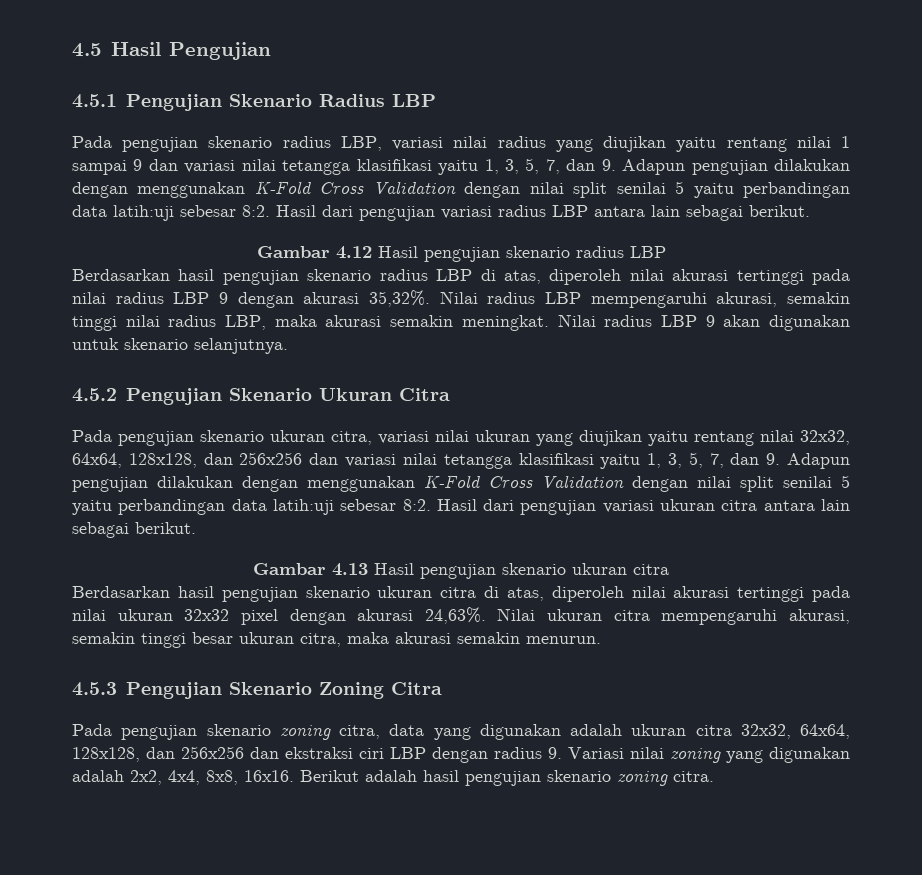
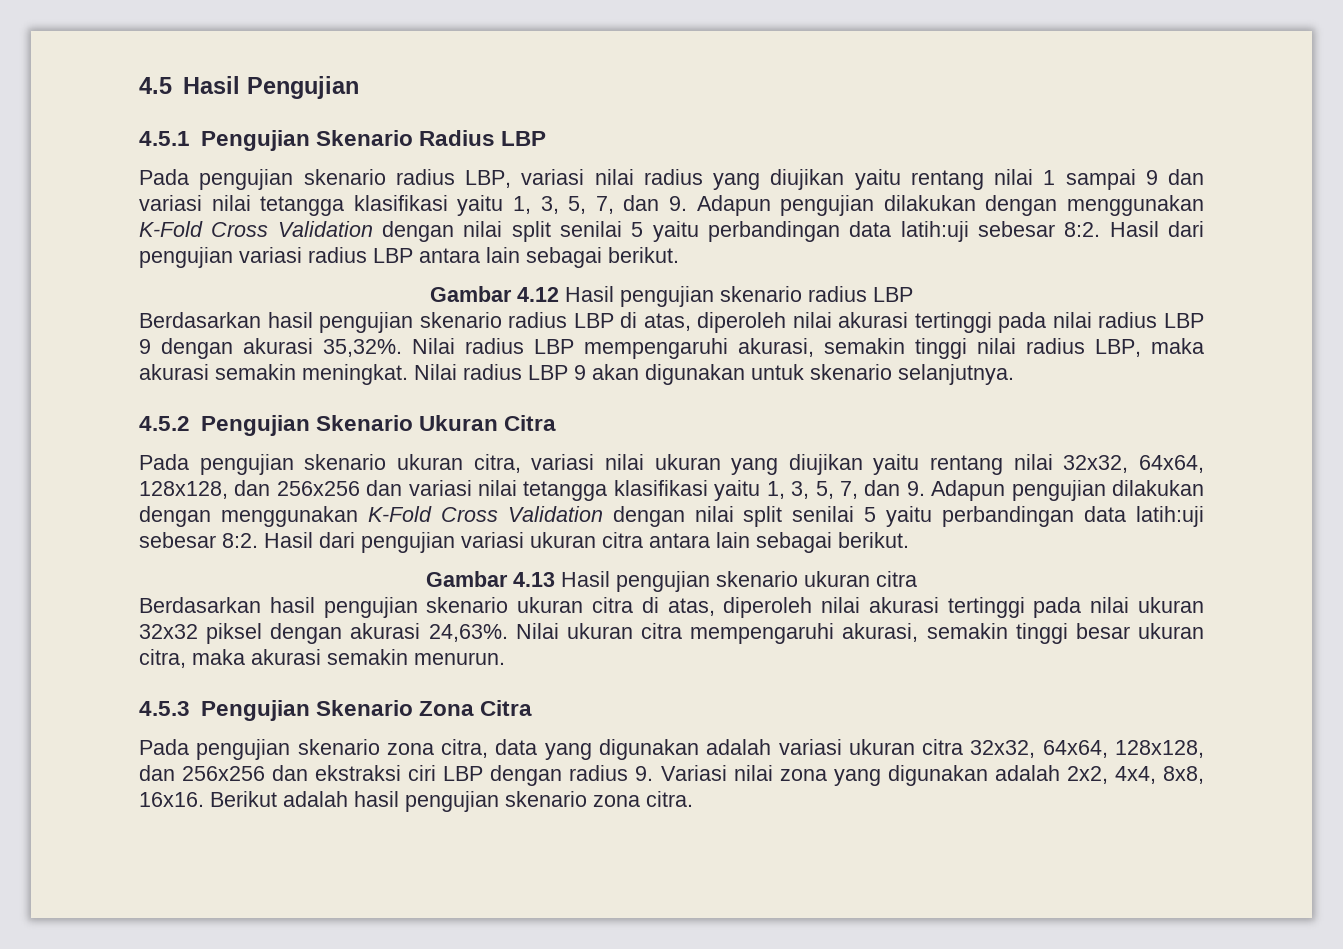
[240,609,278,625] pixel -> [206,623,263,644] piksel
[318,682,442,699] [72,724,331,740] Zoning Citra // Pada pengujian skenario zoning -> [418,700,532,716] [139,739,434,760] Zona Citra // Pada pengujian skenario zona
(622, 730) none -> [778,739,842,755] variasi
[670,748,721,763] zoning -> [779,769,827,781] zona
[617,771,668,786] zoning -> [593,795,640,807] zona

